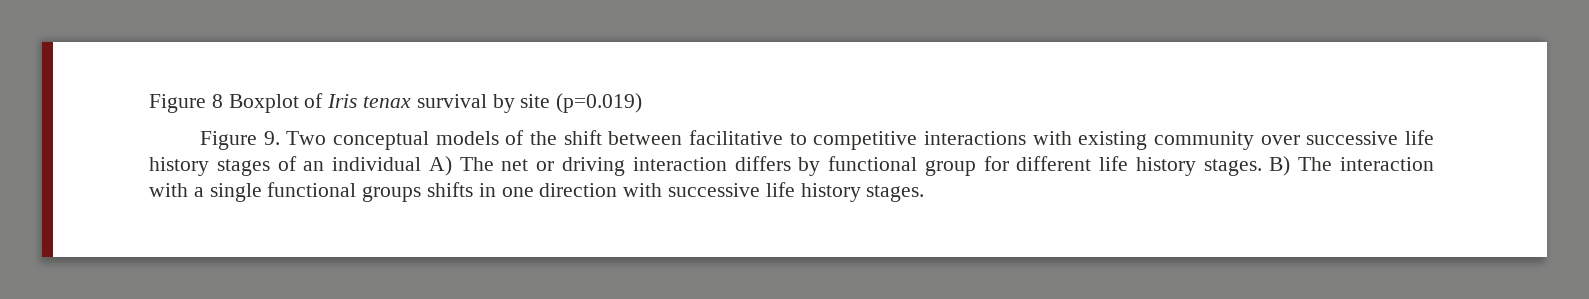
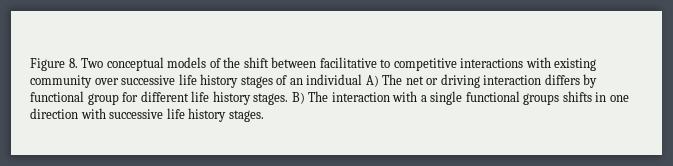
[149,93,643,113] [200,131,280,150] Figure 8 Boxplot of Iris tenax survival by site (p=0.019) // Figure 9. -> [30,58,78,71] Figure 8.

